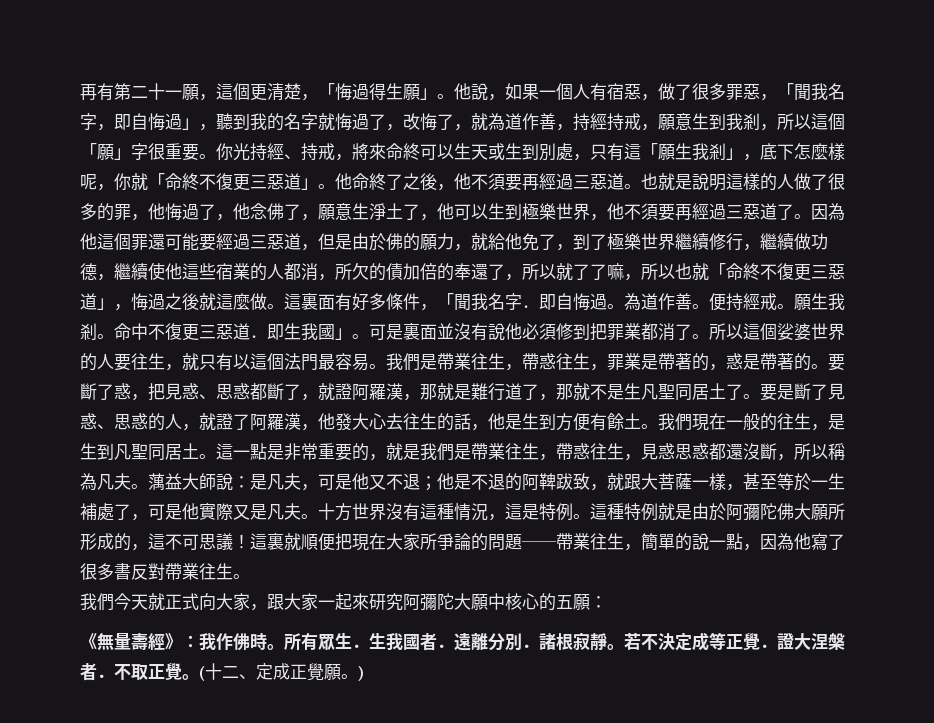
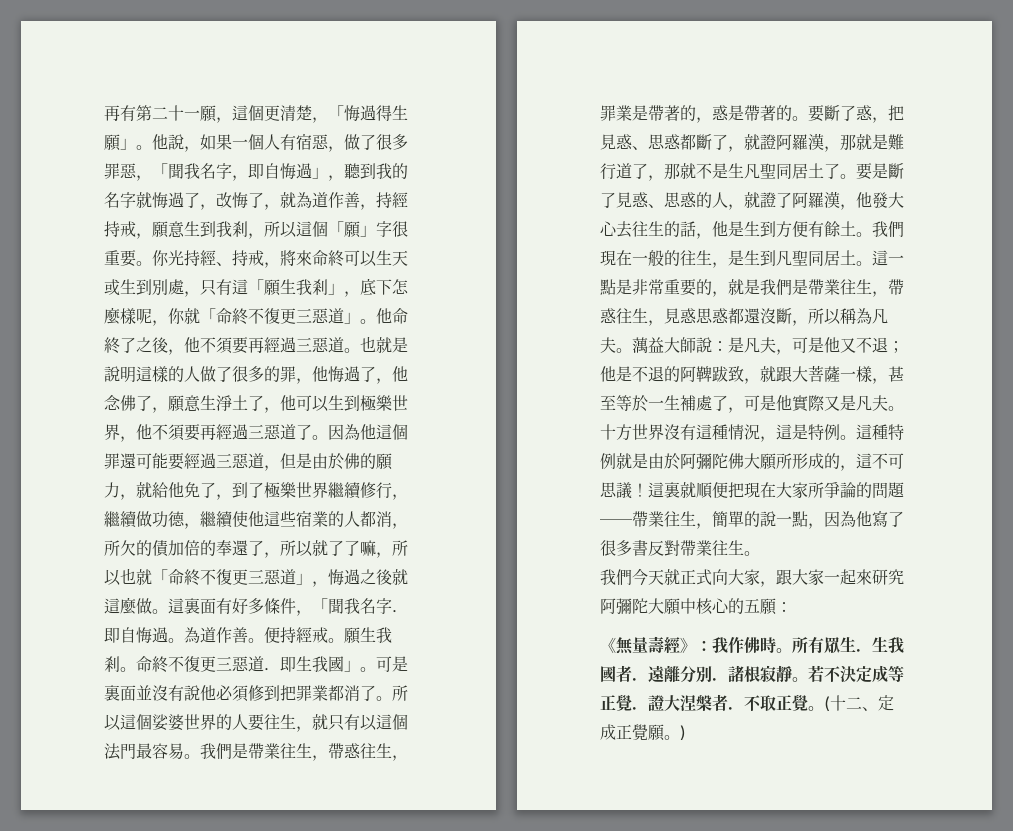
[131,323,148,340] 中 -> [152,656,168,673] 終

